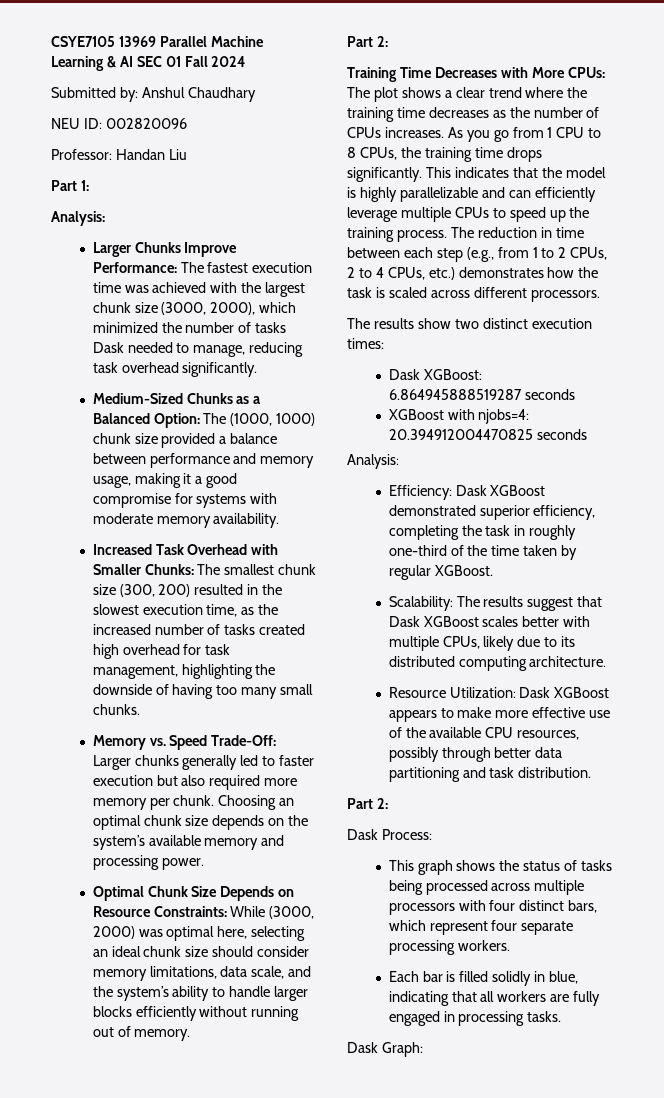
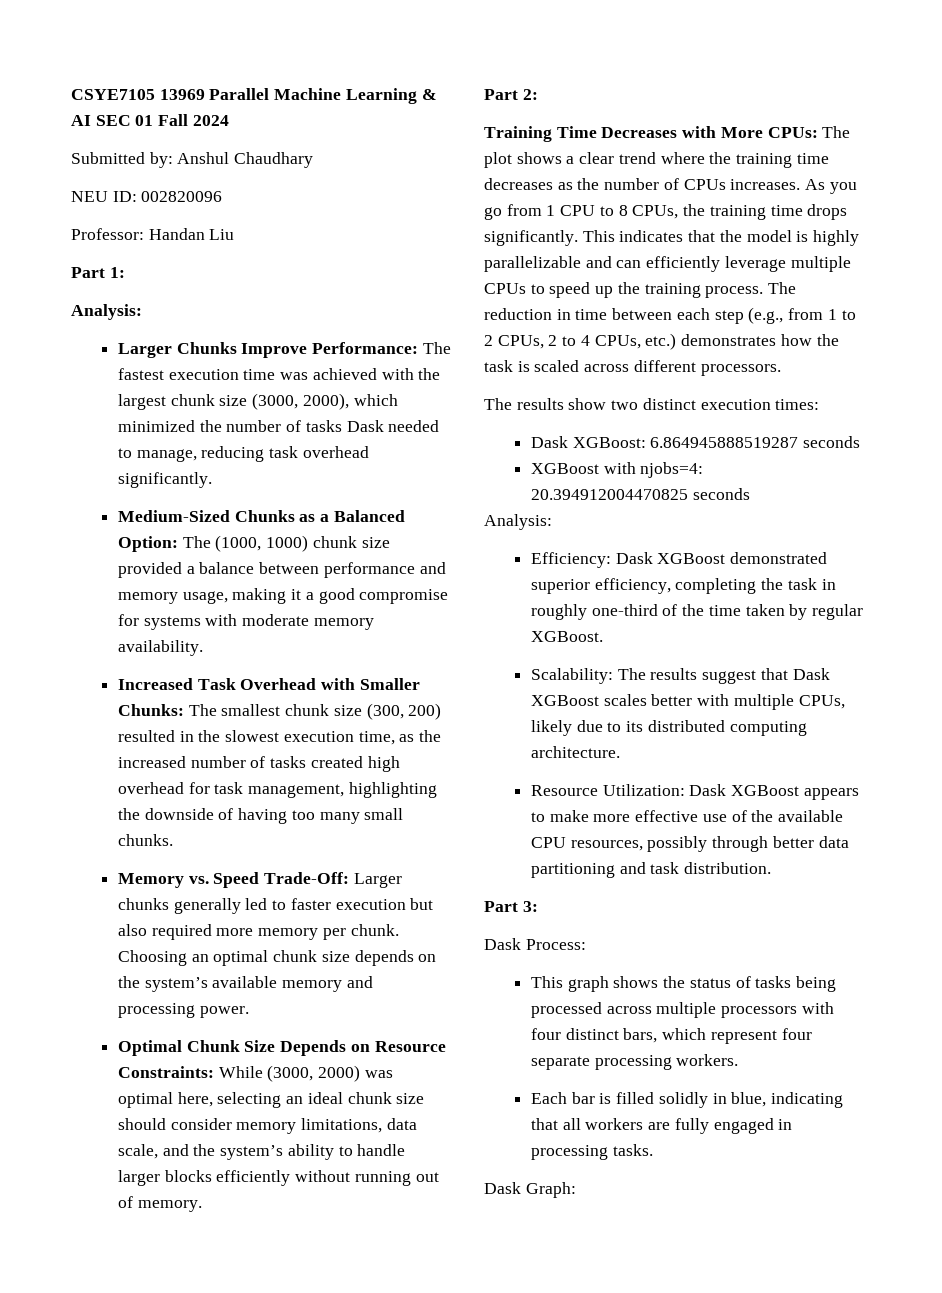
[376,798,388,809] 2: -> [522,901,538,912] 3:

